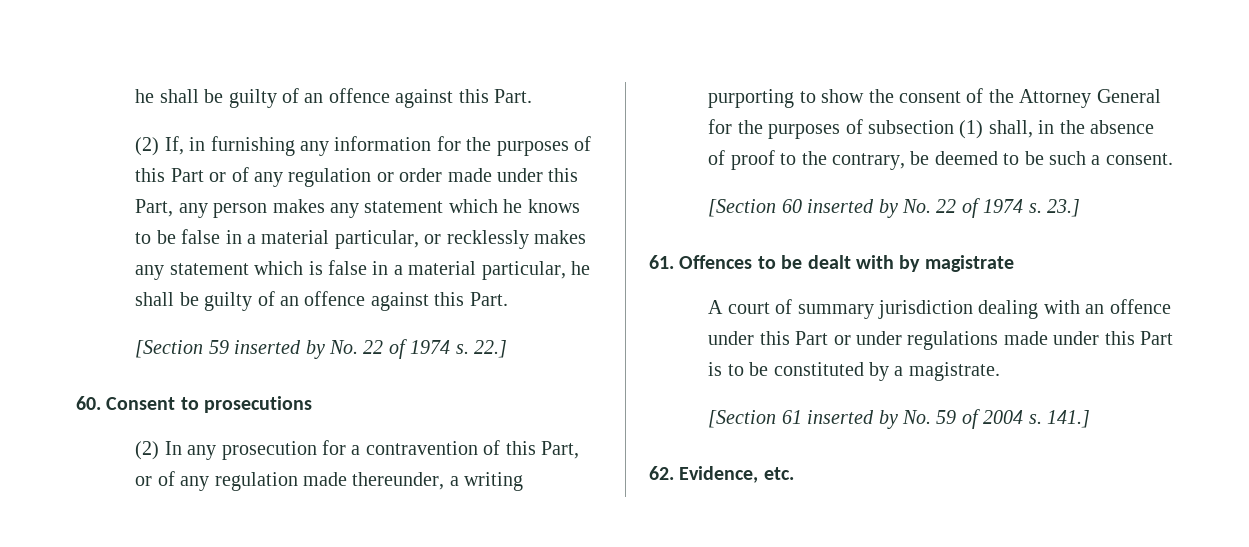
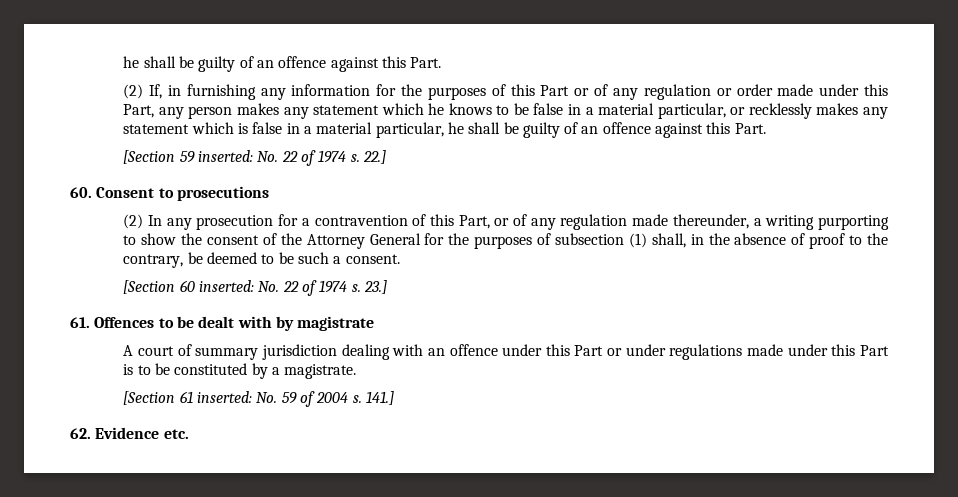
[234,340,325,359] inserted by -> [197,150,253,162] inserted:
[807,199,898,218] inserted by -> [198,280,254,292] inserted:
[807,410,898,429] inserted by -> [196,391,252,403] inserted:
[679,466,759,483] Evidence, -> [95,427,160,439] Evidence

